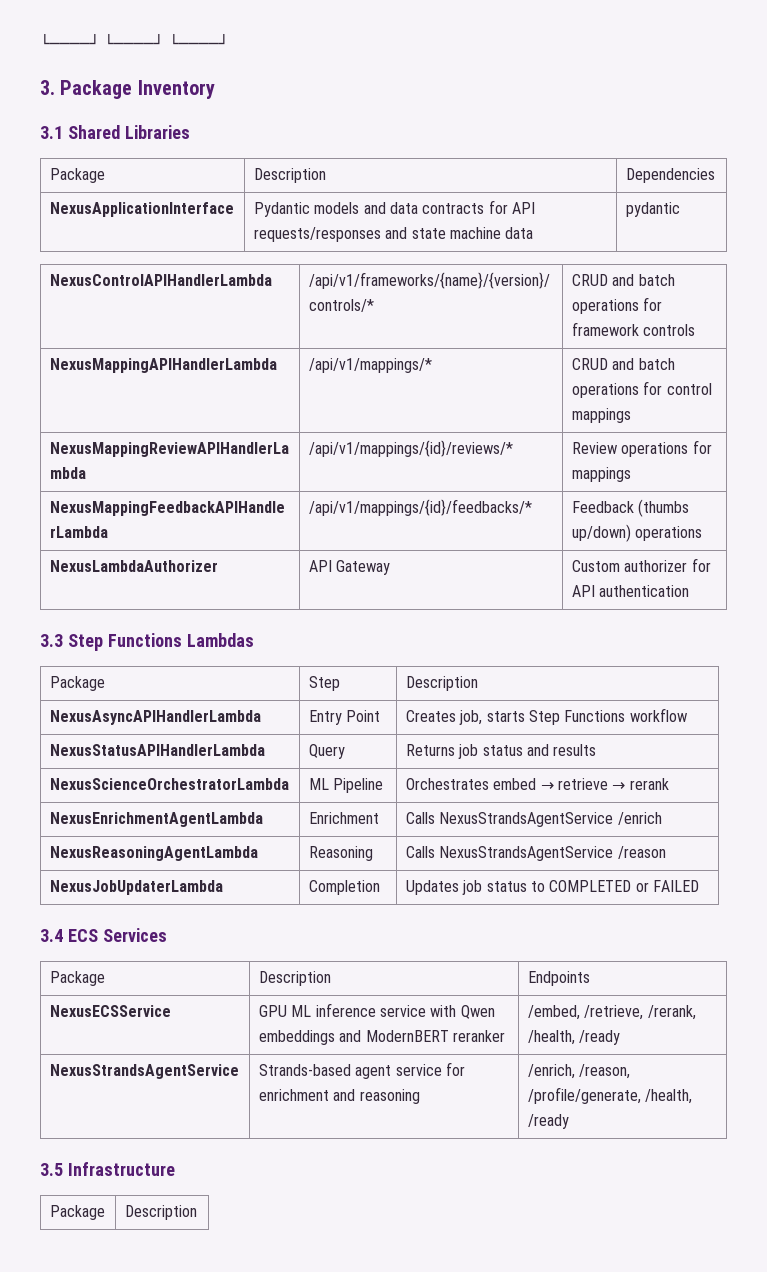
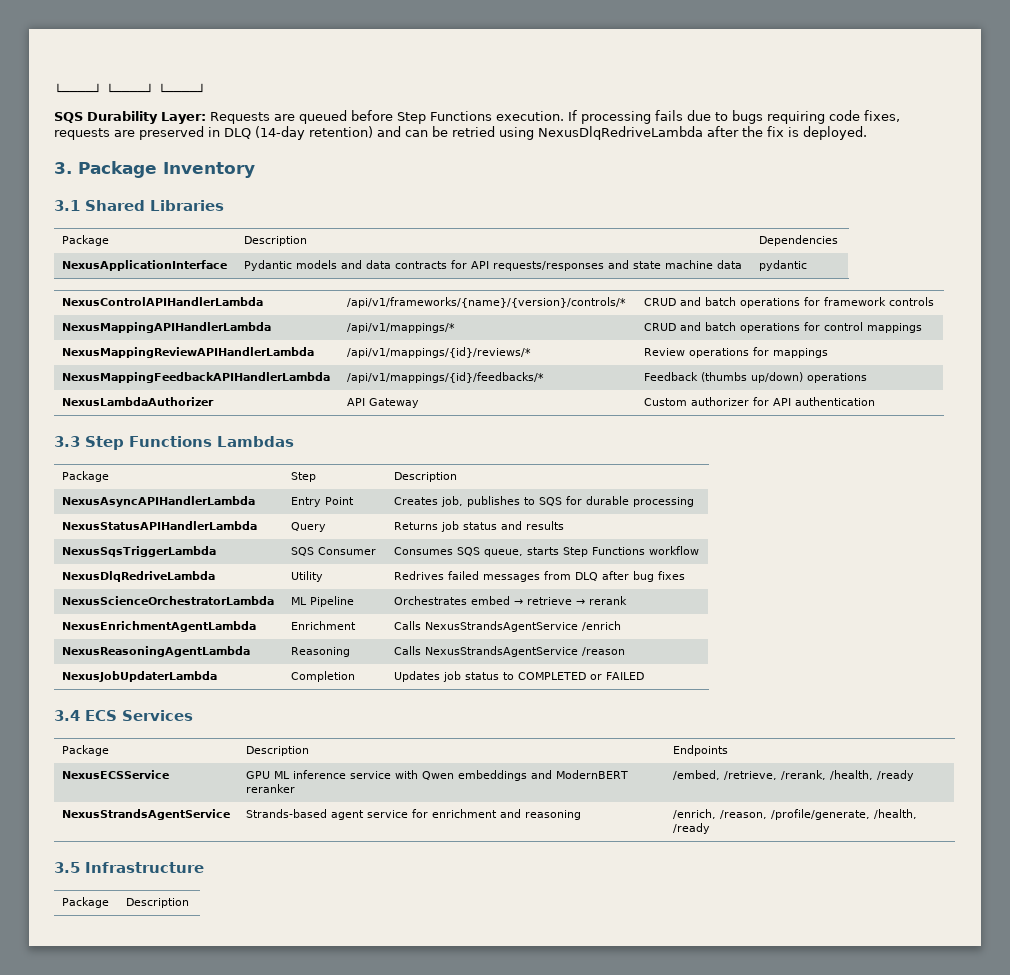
(229, 41) none -> [54,110,900,124] [54,126,867,140] // SQS Durability Layer: Requests are queued before Step Functions execution. If processing fails due to bugs requiring code fixes, requests are preserved in DLQ (14-day retention) and can be retried using NexusDlqRedriveLambda after the fix is deployed.
[486,708,687,725] starts Step Functions workflow -> [467,496,695,507] publishes to SQS for durable processing
(597, 750) none -> [62,546,217,557] [291,547,377,556] [394,546,700,557] [62,571,216,582] [291,571,324,582] [394,571,686,582] // NexusSqsTriggerLambda | SQS Consumer | Consumes SQS queue, starts Step Functions workflow // NexusDlqRedriveLambda | Utility | Redrives failed messages from DLQ after bug fixes

